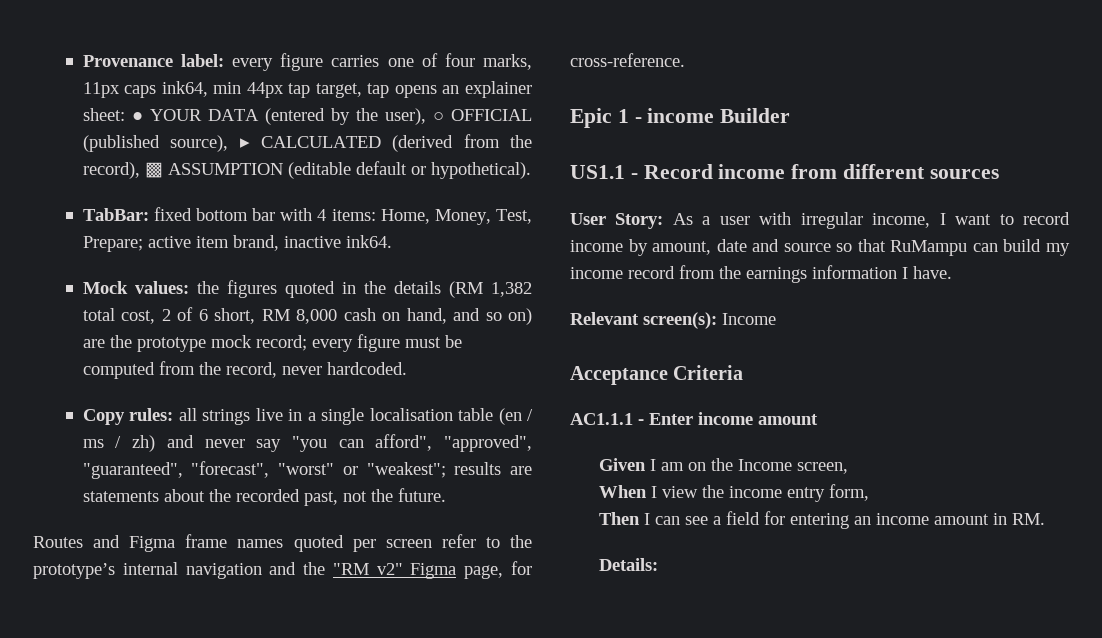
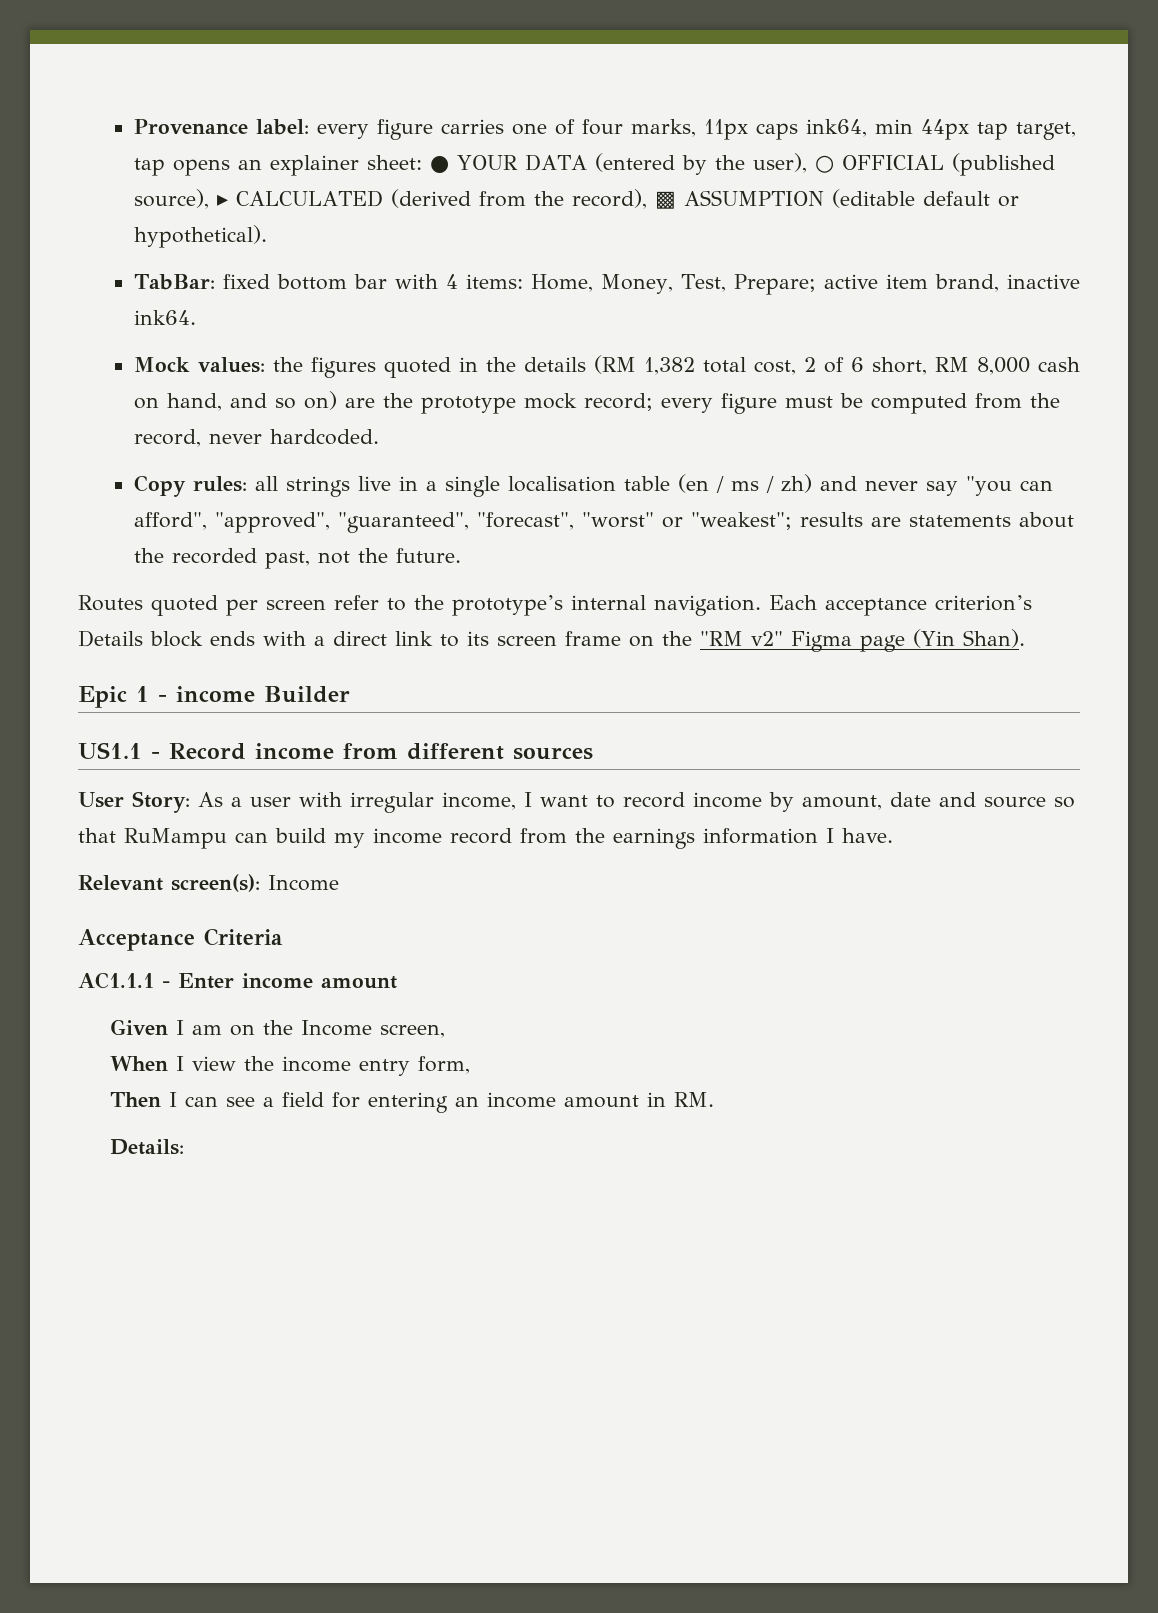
[93,534,284,552] and Figma frame names -> (143, 603) none
[185,562,297,579] navigation and -> [654,595,1032,616] [78,630,654,647] navigation. Each acceptance criterion’s Details block ends with a direct link to its screen frame on
[464,561,532,579] [570,53,685,67] page, for cross-reference. -> [860,629,1025,652] page (Yin Shan).

